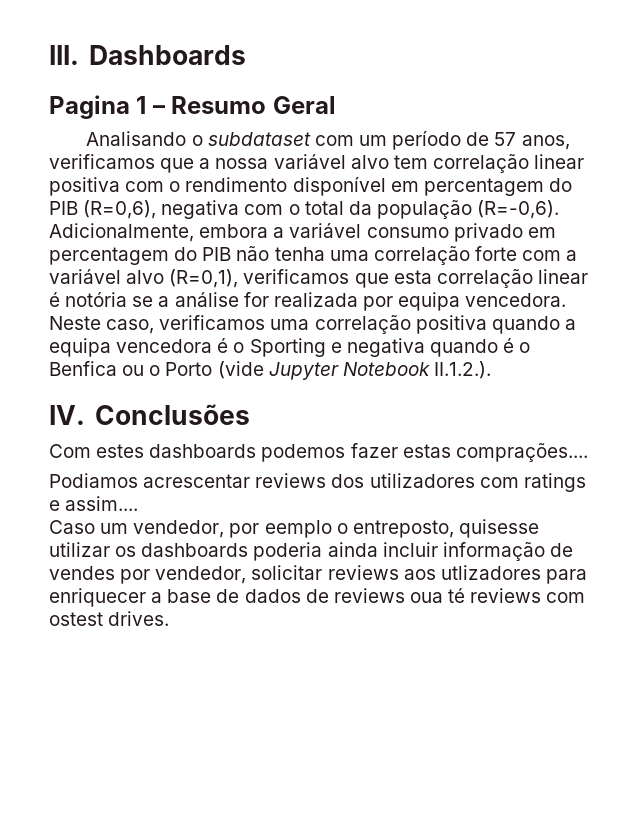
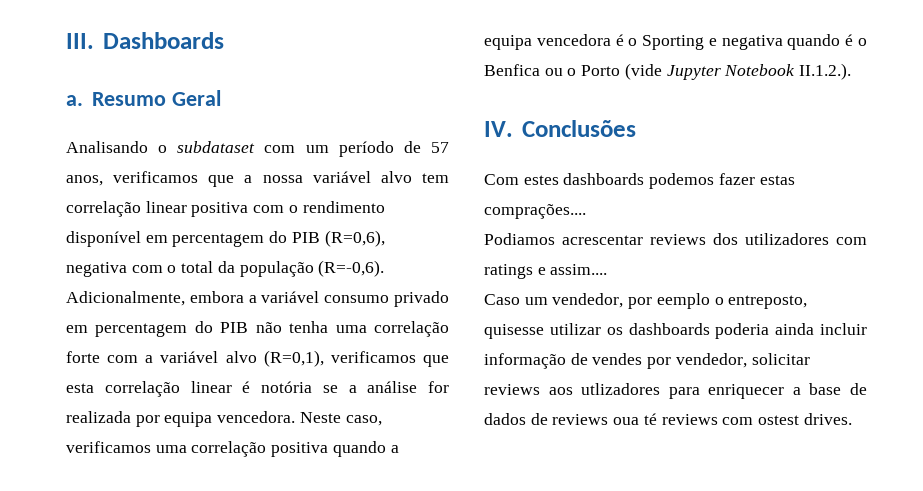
[49,95,165,119] Pagina 1 – -> [66,95,83,106] a.

